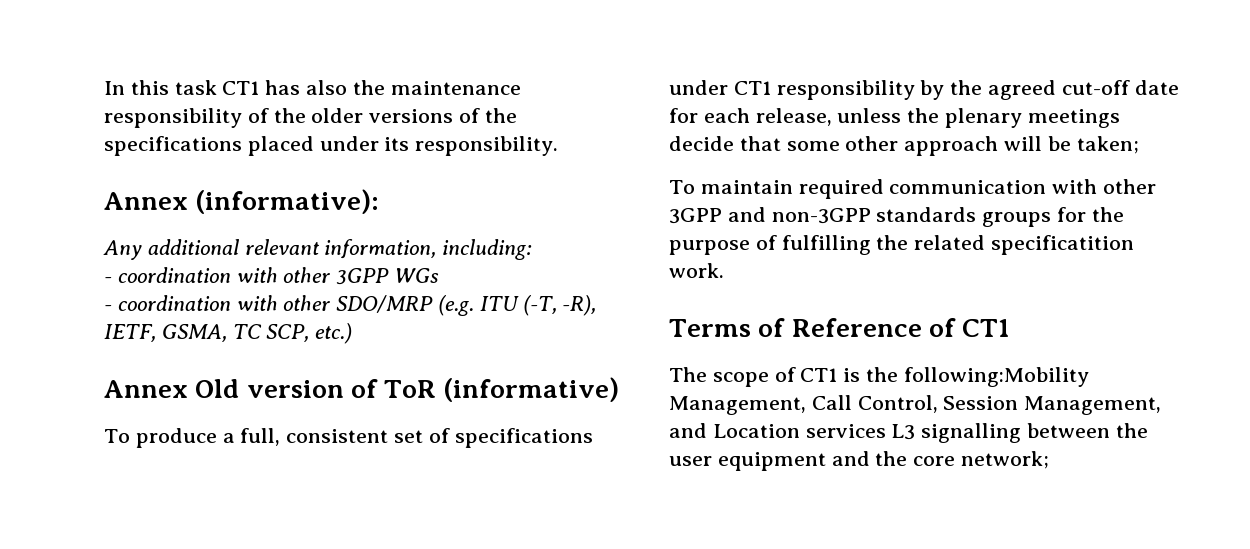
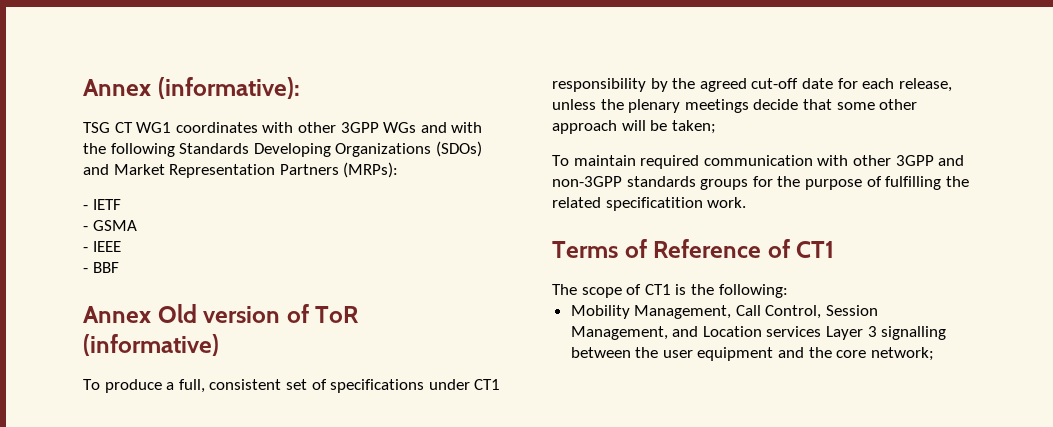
[104,80,521,95] [104,108,517,128] [104,136,559,156] [104,189,380,214] [103,239,533,260] [104,267,440,285] [104,295,597,316] [104,323,353,344] In this task CT1 has also the maintenance responsibility of the older versions of the specifications placed under its responsibility. // Annex (informative): // Any additional relevant information, including: // - coordination with other 3GPP WGs // - coordination with other SDO/MRP (e.g. ITU (-T, -R), IETF, GSMA, TC SCP, etc.) -> [83,77,300,99] [83,122,483,133] [83,141,482,157] [83,162,399,178] [83,199,121,210] [83,220,137,231] [83,241,121,252] [83,262,119,273] Annex (informative): // TSG CT WG1 coordinates with other 3GPP WGs and with the following Standards Developing Organizations (SDOs) and Market Representation Partners (MRPs): // - IETF // - GSMA // - IEEE // - BBF
[903,367,1089,387] following:Mobility -> [718,284,788,298] [570,305,630,319] following: // Mobility
[891,424,916,440] L3 -> [826,326,877,340] Layer 3

